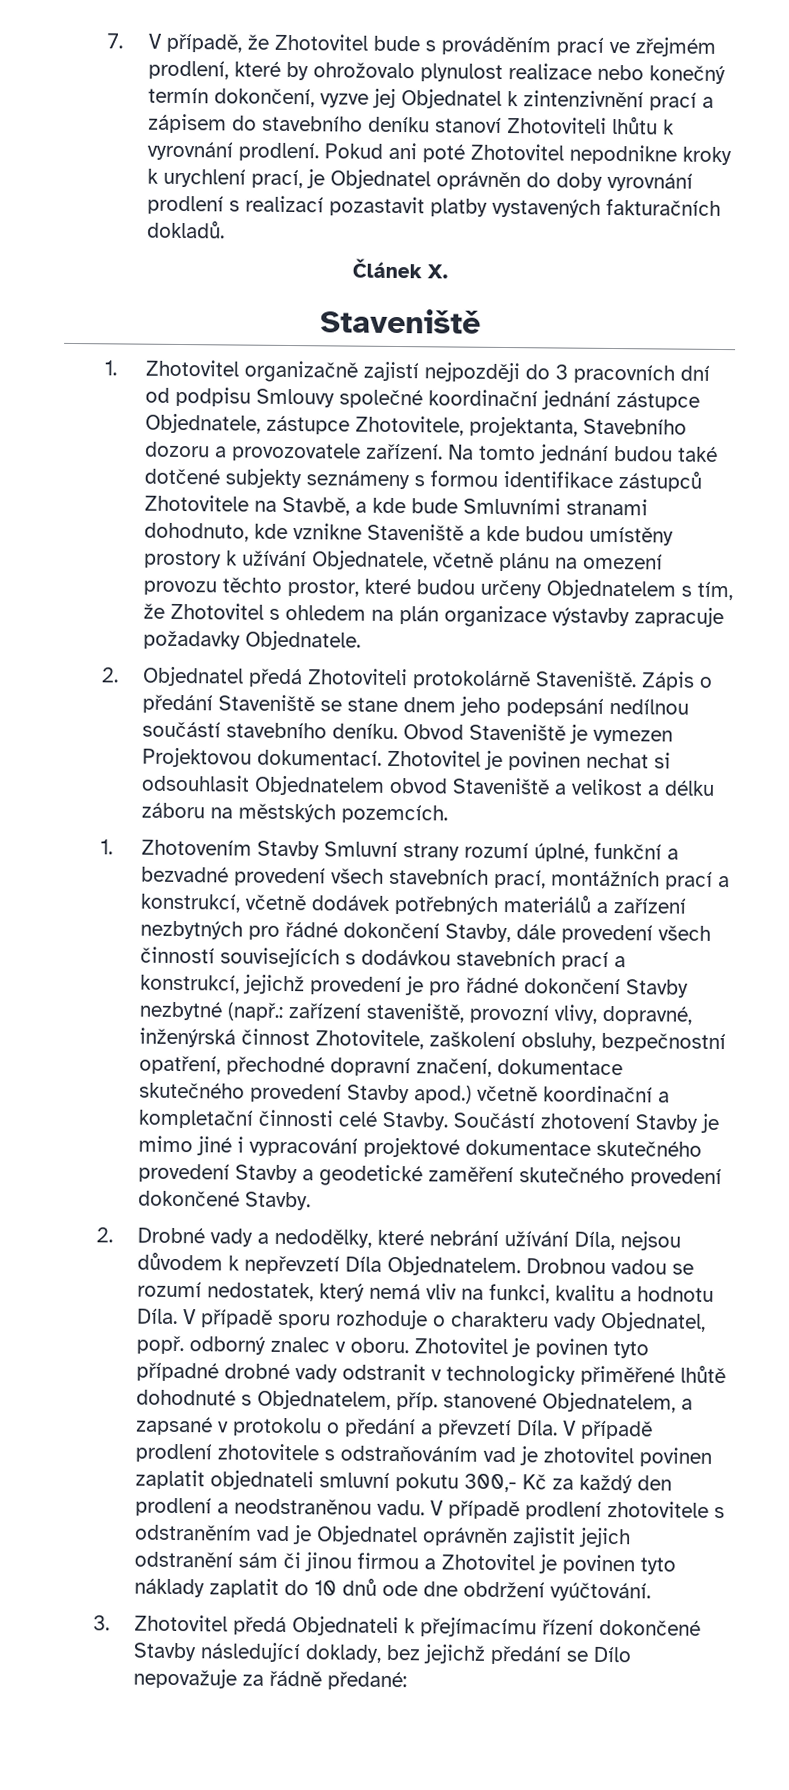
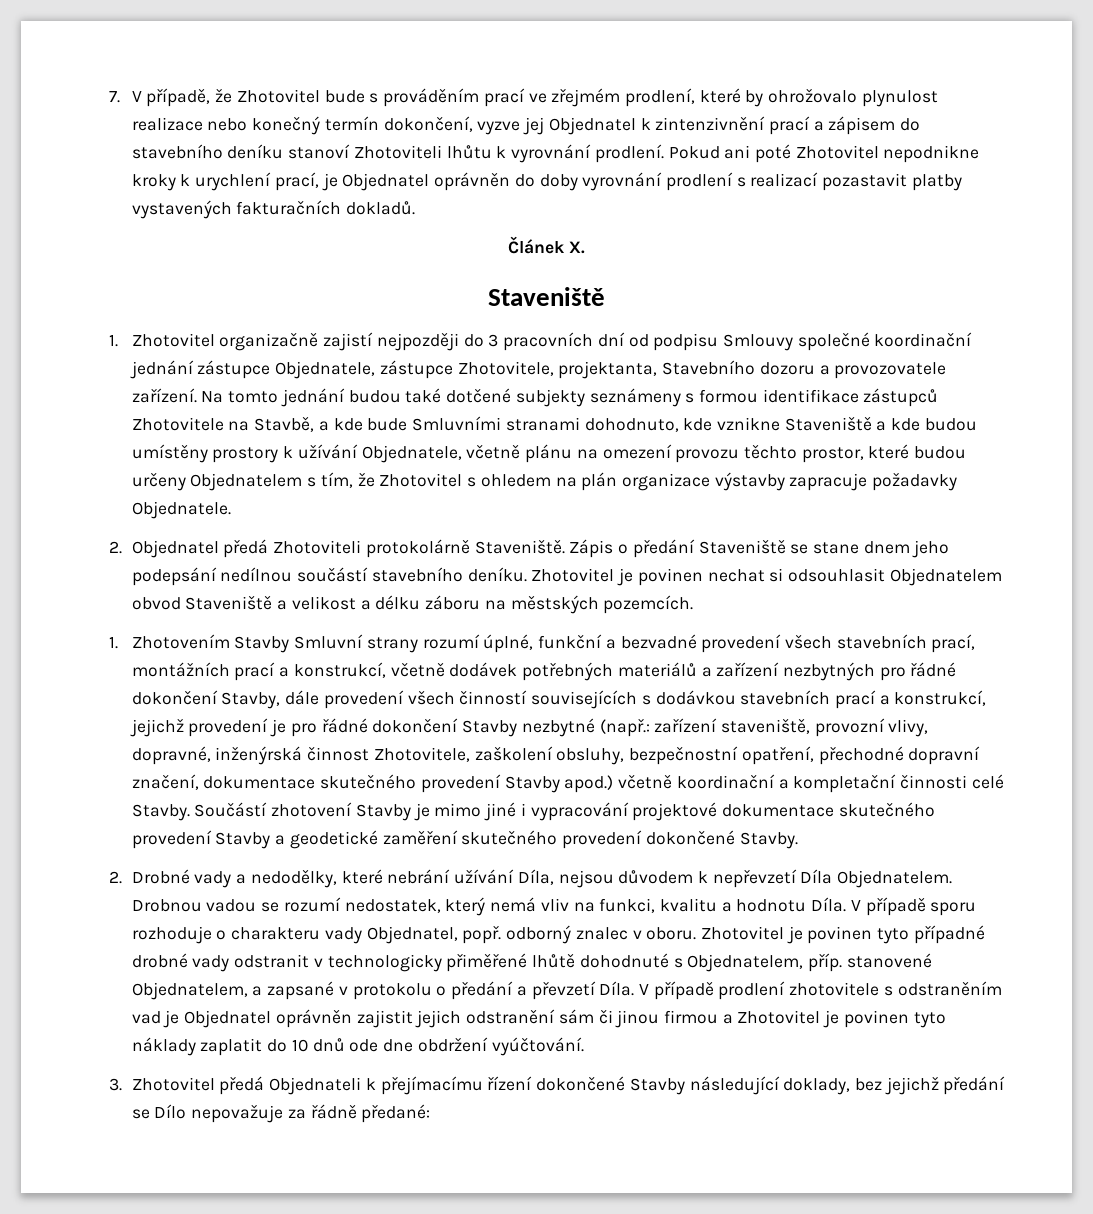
[402,723,673,745] [141,747,382,768] Obvod Staveniště je vymezen Projektovou dokumentací. -> (527, 574) none
[339,1445,712,1467] [134,1469,672,1494] [134,1497,725,1520] odstraňováním vad je zhotovitel povinen zaplatit objednateli smluvní pokutu 300,- Kč za každý den prodlení a neodstraněnou vadu. V případě prodlení zhotovitele s -> (893, 991) none

